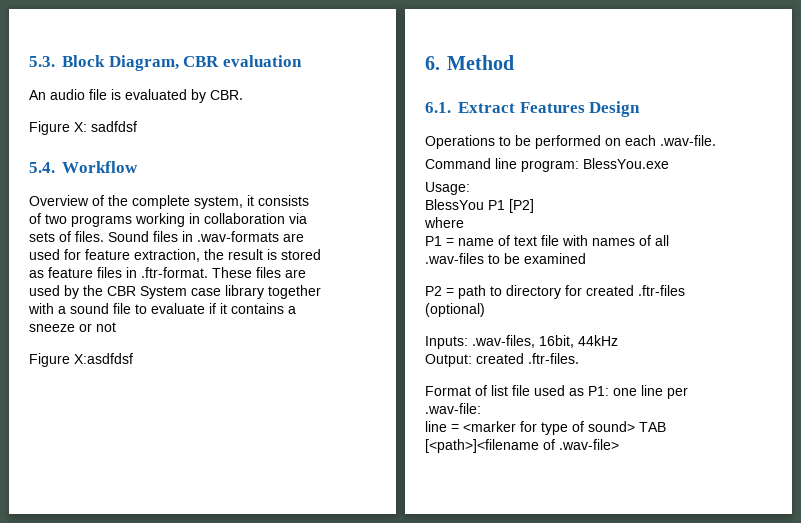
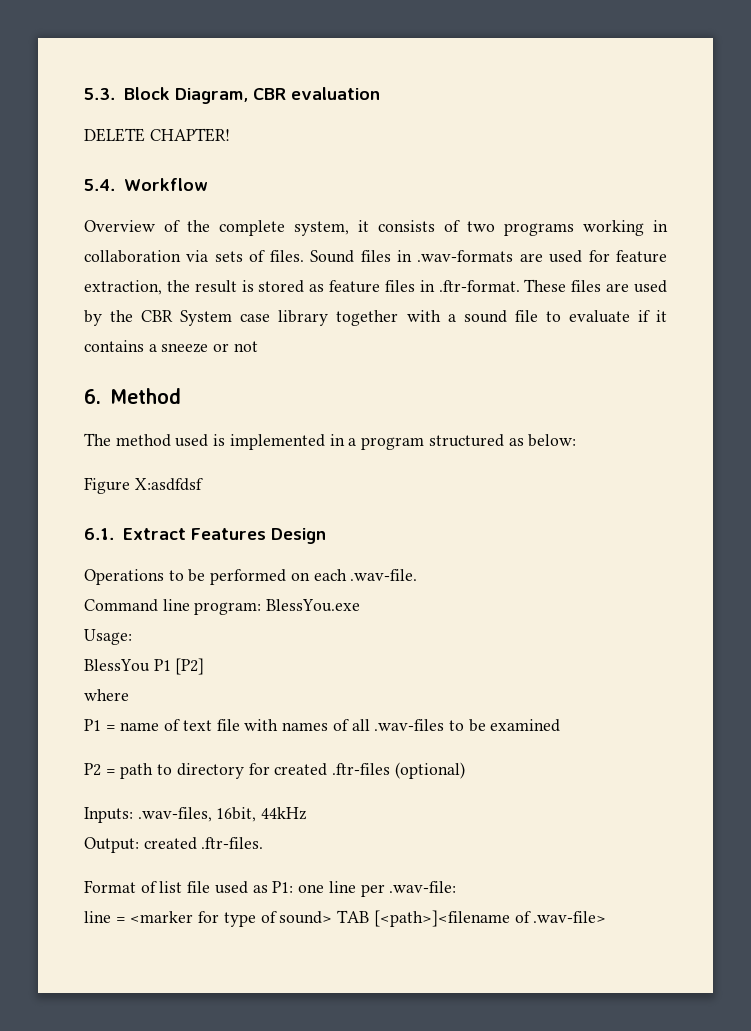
[29,89,243,103] [29,121,137,135] An audio file is evaluated by CBR. // Figure X: sadfdsf -> [84,128,230,142] DELETE CHAPTER!
(116, 327) none -> [84,388,181,404] [84,433,577,450] // 6. Method // The method used is implemented in a program structured as below:
[425,55,514,70] // 6. Method -> (203, 484) none

